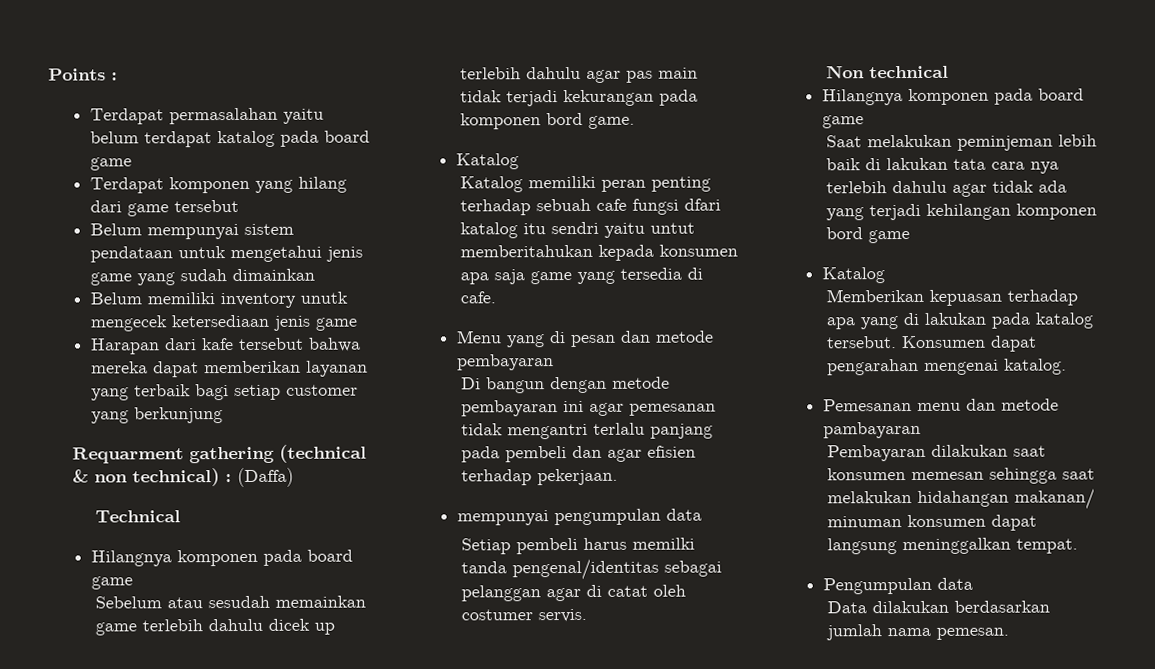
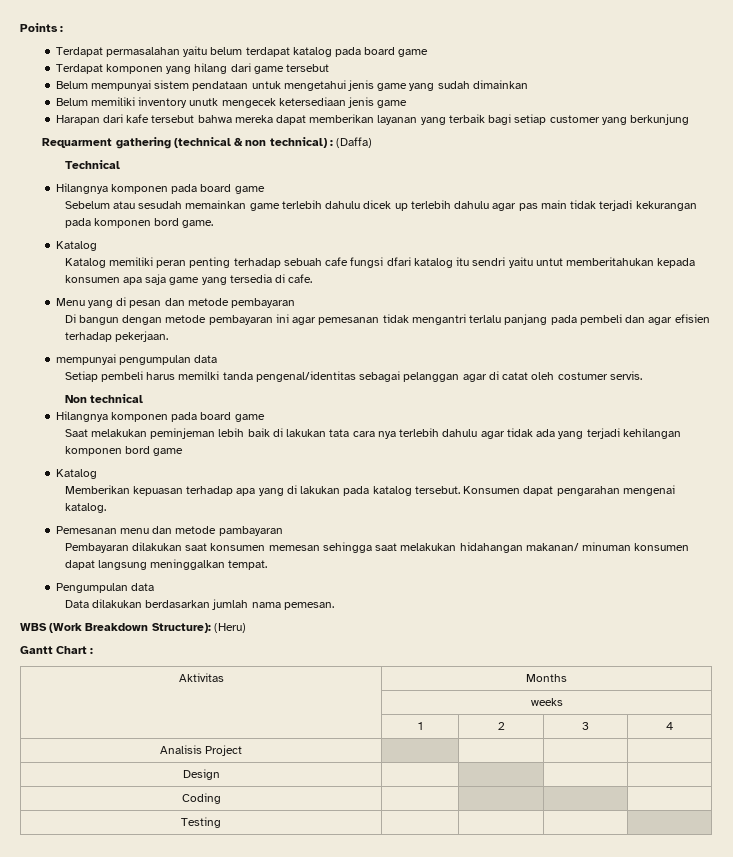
(1009, 633) none -> [20,623,246,633] [20,646,94,654] [178,673,224,682] [526,674,567,682] [530,698,563,706] [417,722,423,730] [497,722,505,730] [582,722,589,730] [666,722,673,730] [159,745,243,756] [182,769,220,780] [181,793,221,804] [181,817,221,828] // WBS (Work Breakdown Structure): (Heru) // Gantt Chart : // Aktivitas | Months // | weeks // | 1 | 2 | 3 | 4 // Analisis Project | | | | // Design | | | | // Coding | | | | // Testing | | | |

